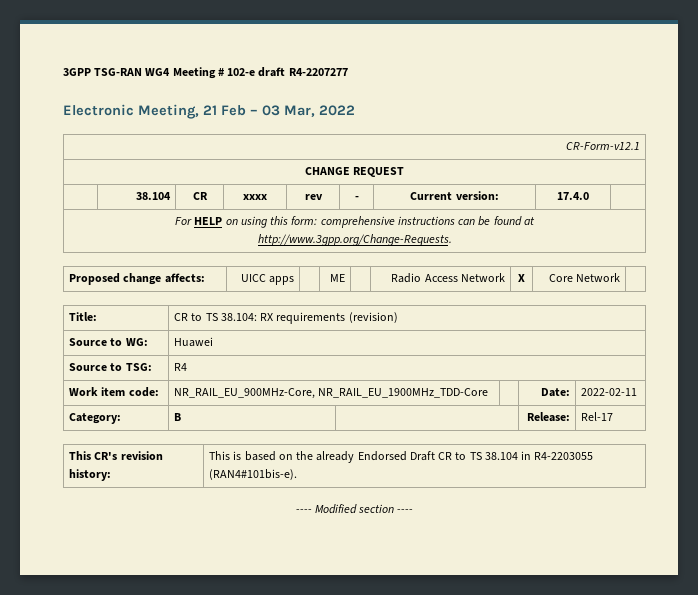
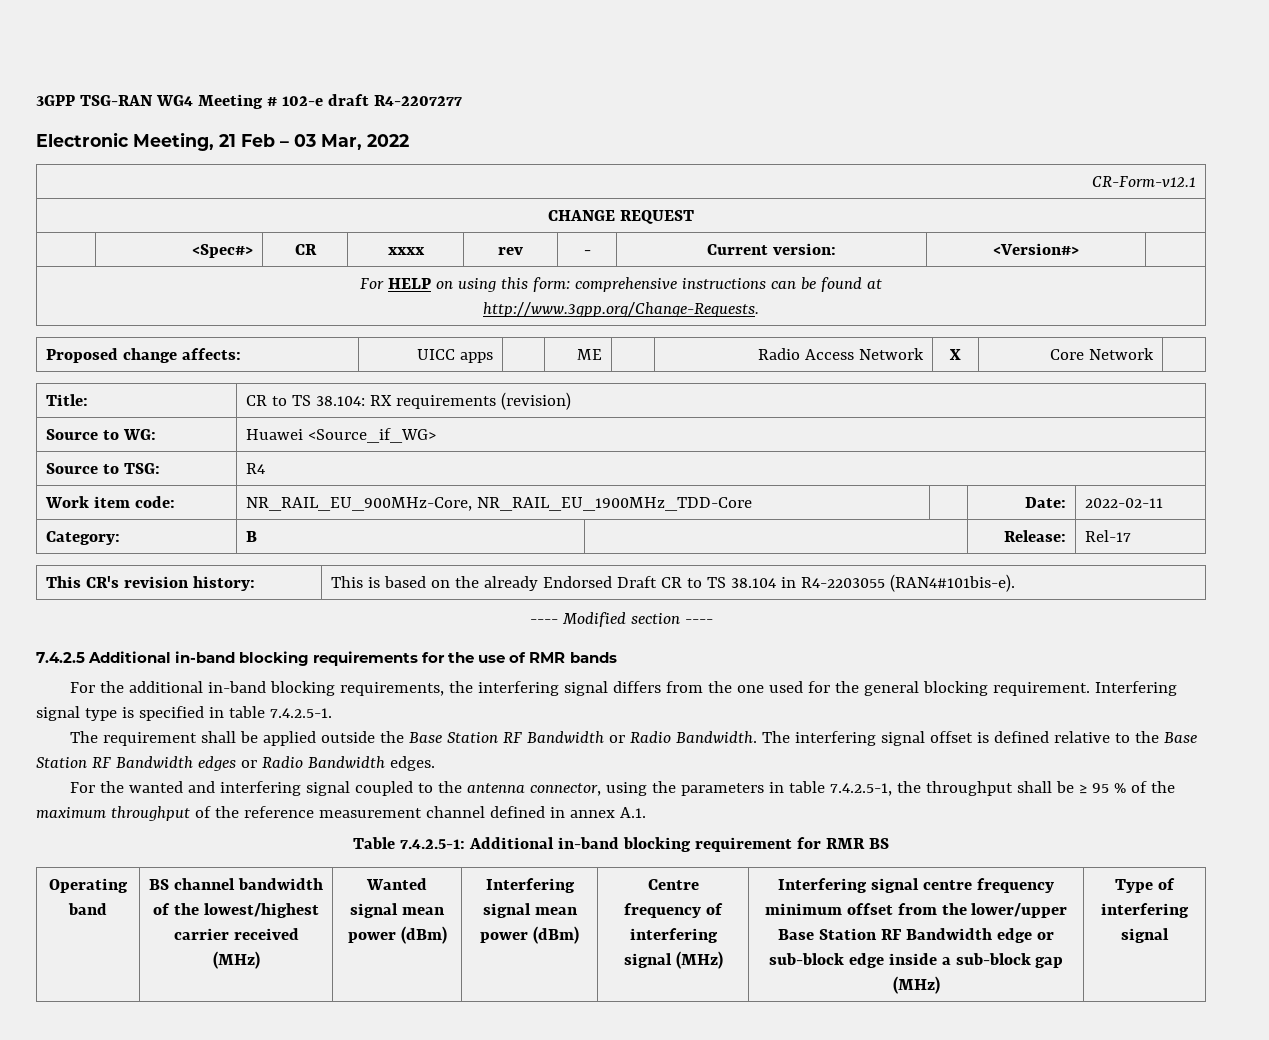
[135,192,171,200] 38.104 -> [192,244,254,258] <Spec#>
[557,192,589,200] 17.4.0 -> [993,243,1079,255] <Version#>
(214, 342) none -> [307,428,436,443] <Source_if_WG>
(414, 511) none -> [36,651,617,666] [69,681,1177,696] [36,706,332,721] [69,731,1197,746] [36,756,435,771] [69,781,1175,796] [36,806,646,821] [353,837,889,852] [49,878,128,893] [68,903,107,915] [149,878,323,890] [153,903,319,918] [173,928,299,940] [212,951,260,969] [366,878,427,890] [350,903,445,918] [347,926,447,944] [485,878,575,893] [482,903,578,918] [480,926,579,944] [647,879,699,890] [624,903,723,918] [629,928,718,943] [623,951,723,969] [778,878,1054,893] [764,903,1068,918] [778,928,1054,943] [768,953,1064,968] [892,976,940,994] [1115,878,1175,893] [1101,903,1189,918] [1121,928,1169,943] // 7.4.2.5 Additional in-band blocking requirements for the use of RMR bands // For the additional in-band blocking requirements, the interfering signal differs from the one used for the general blocking requirement. Interfering signal type is specified in table 7.4.2.5-1. // The requirement shall be applied outside the Base Station RF Bandwidth or Radio Bandwidth. The interfering signal offset is defined relative to the Base Station RF Bandwidth edges or Radio Bandwidth edges. // For the wanted and interfering signal coupled to the antenna connector, using the parameters in table 7.4.2.5-1, the throughput shall be ≥ 95 % of the maximum throughput of the reference measurement channel defined in annex A.1. // Table 7.4.2.5-1: Additional in-band blocking requirement for RMR BS // Operating band | BS channel bandwidth of the lowest/highest carrier received (MHz) | Wanted signal mean power (dBm) | Interfering signal mean power (dBm) | Centre frequency of interfering signal (MHz) | Interfering signal centre frequency minimum offset from the lower/upper Base Station RF Bandwidth edge or sub-block edge inside a sub-block gap (MHz) | Type of interfering signal

